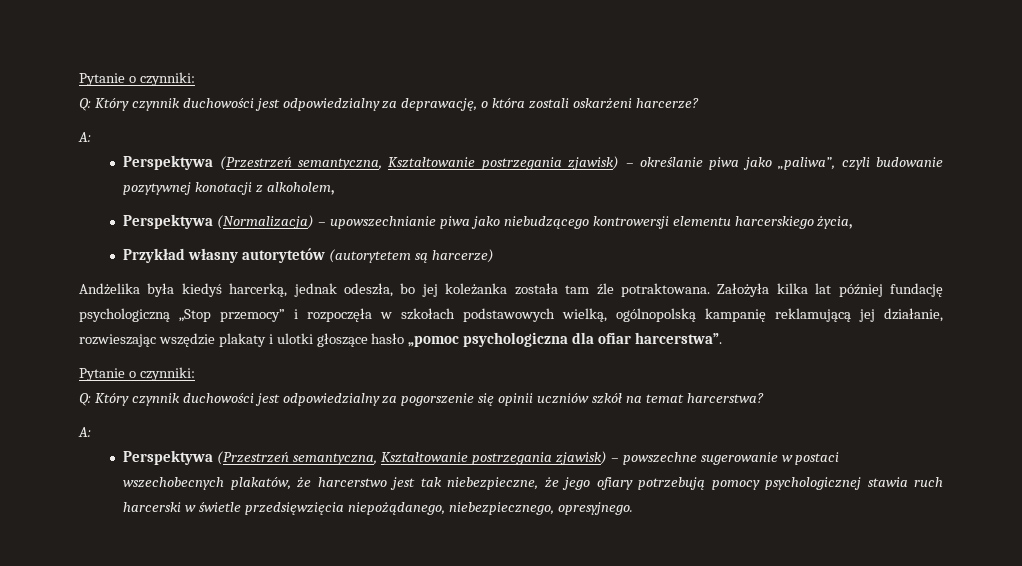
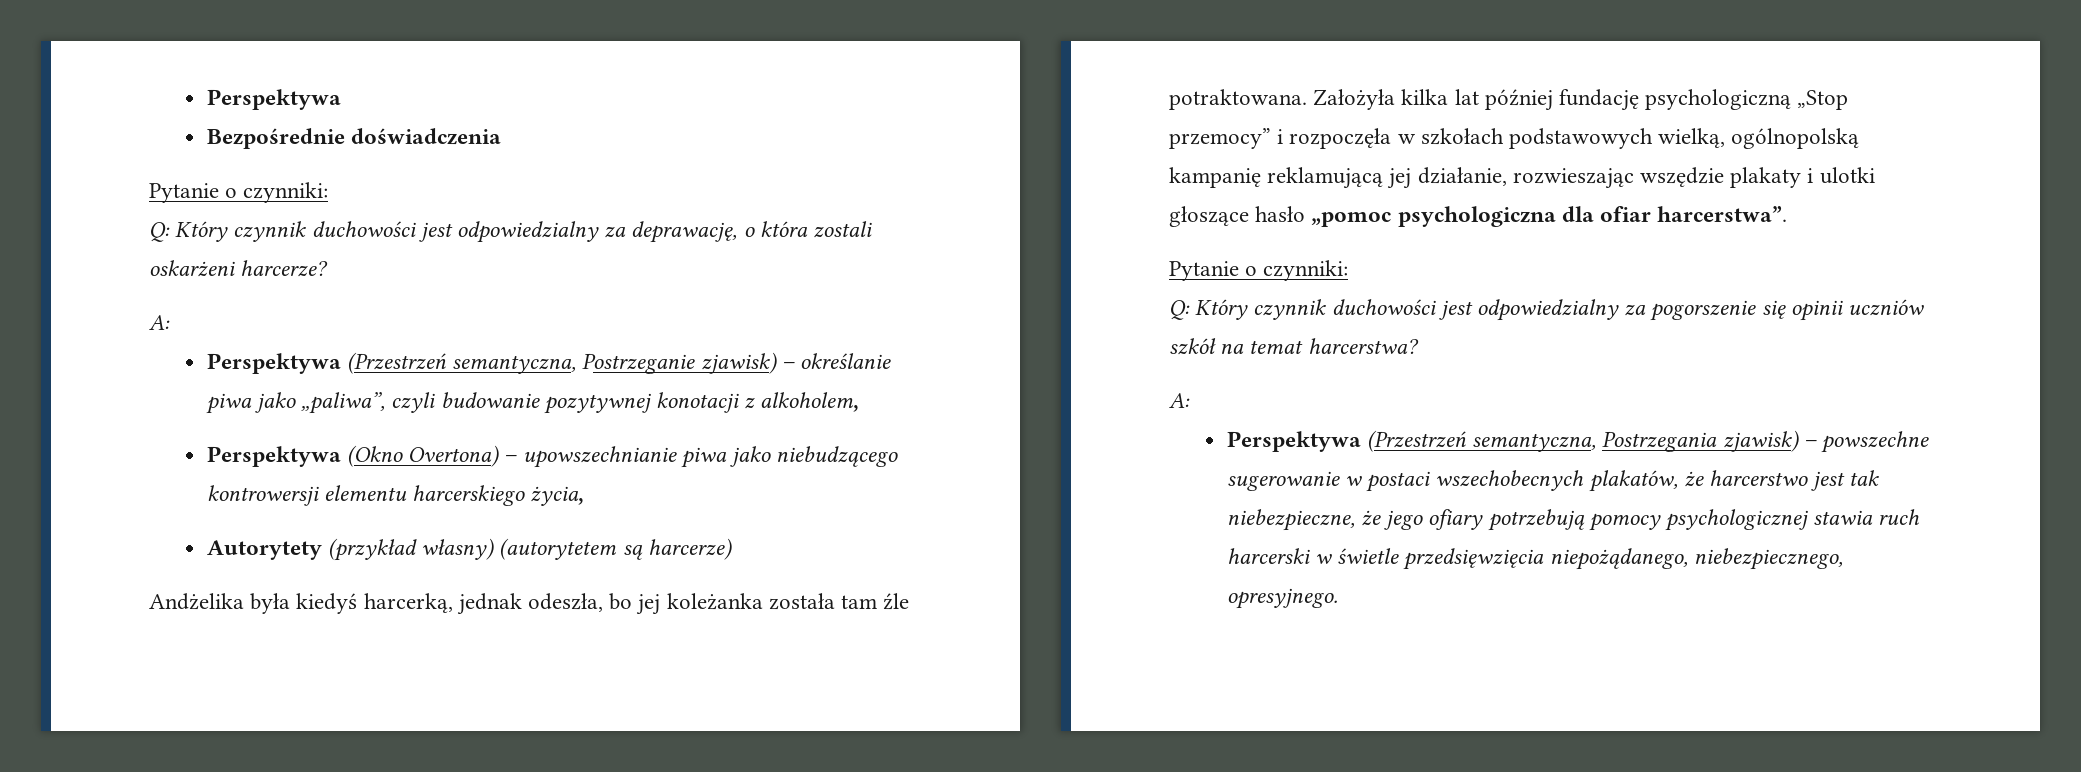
(79, 79) none -> [206,89,341,110] [206,128,501,149] Perspektywa // Bezpośrednie doświadczenia //
[388,157,562,170] Kształtowanie postrzegania -> [582,353,696,374] Postrzeganie
[217,215,315,229] (Normalizacja) -> [346,445,500,467] (Okno Overtona)
[123,248,326,263] Przykład własny autorytetów -> [206,538,495,561] Autorytety (przykład własny)
[381,452,552,465] Kształtowanie postrzegania -> [1602,431,1718,452] Postrzegania

